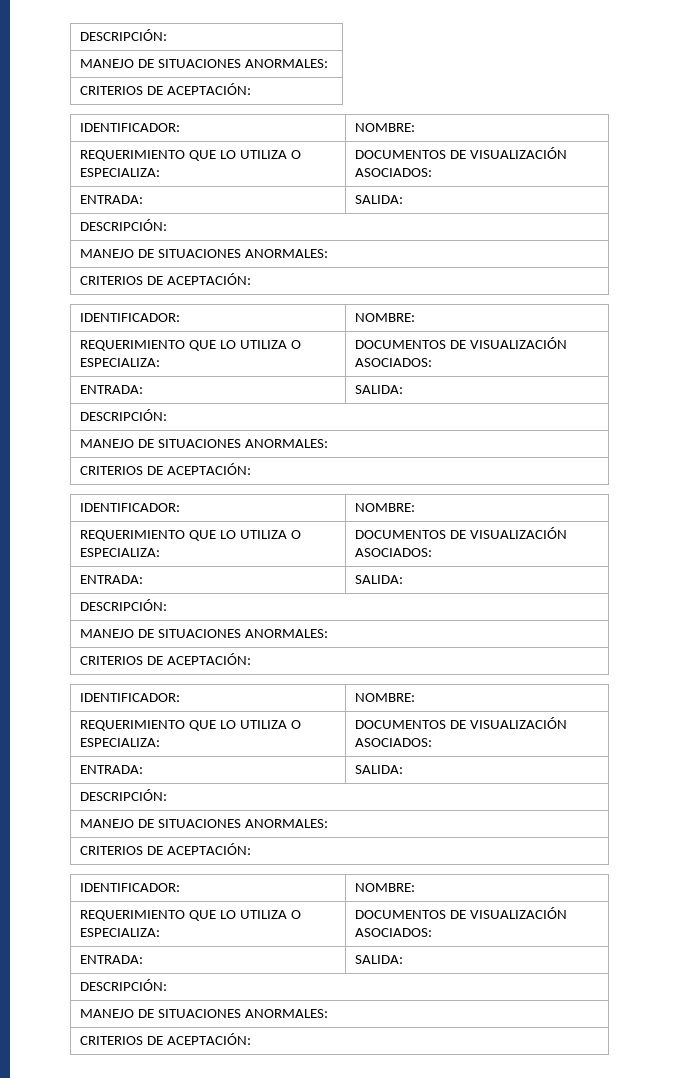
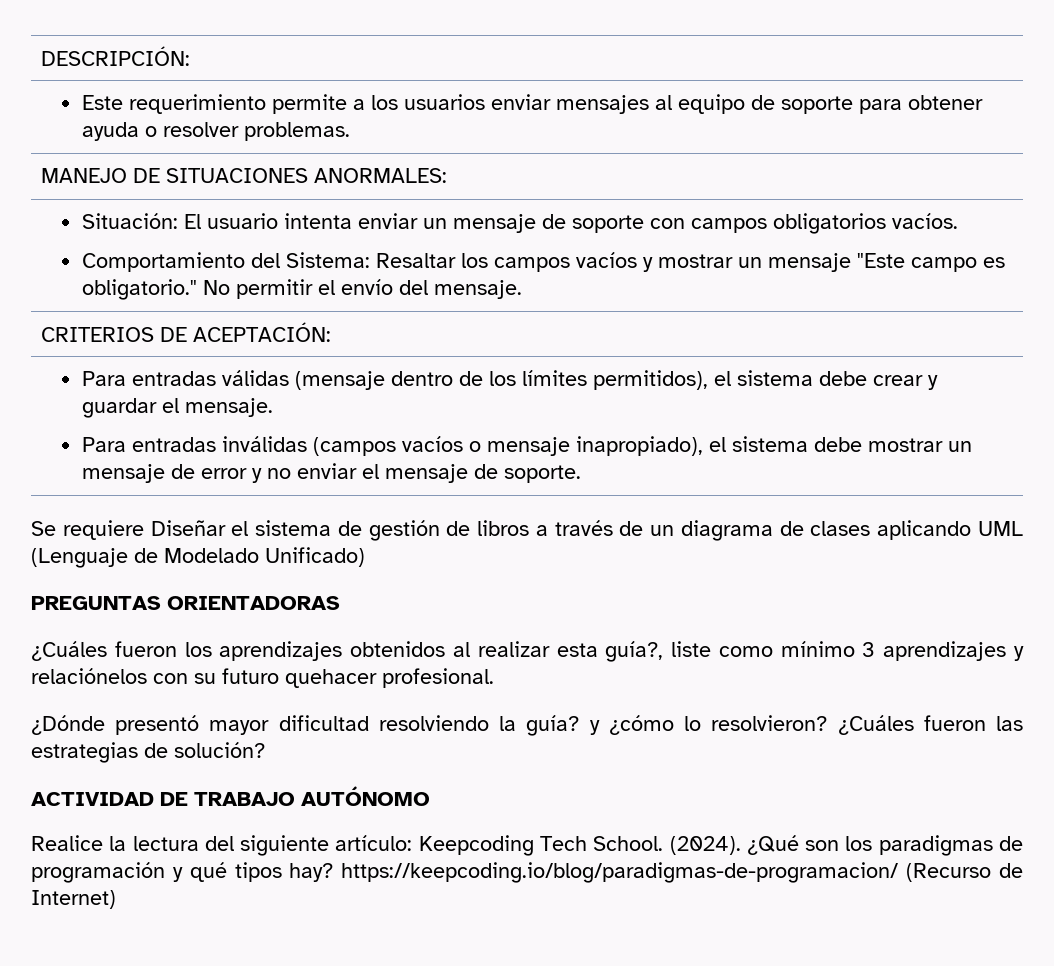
[80,29,168,41] [80,59,328,68] [80,83,252,95] [80,123,181,132] [355,123,416,132] [80,150,301,161] [80,168,161,177] [355,147,568,159] [355,168,433,177] [80,195,144,204] [355,195,404,204] [80,219,168,231] [80,249,328,258] [80,273,252,285] [80,313,181,322] [355,313,416,322] [80,340,301,351] [80,358,161,367] [355,337,568,349] [355,358,433,367] [80,385,144,394] [355,385,404,394] [80,409,168,421] [80,439,328,448] [80,463,252,475] [80,503,181,512] [355,503,416,512] [80,530,301,541] [80,548,161,557] [355,527,568,539] [355,548,433,557] [80,575,144,584] [355,575,404,584] [80,599,168,611] [80,629,328,638] [80,653,252,665] [80,693,181,702] [355,693,416,702] [80,720,301,731] [80,738,161,747] [355,717,568,729] [355,738,433,747] [80,765,144,774] [355,765,404,774] [80,789,168,801] [80,819,328,828] [80,843,252,855] [80,883,181,892] [355,883,416,892] [80,910,301,921] [80,928,161,937] [355,907,568,919] [355,928,433,937] [80,955,144,964] [355,955,404,964] [80,979,168,991] [80,1009,328,1018] [80,1033,252,1045] DESCRIPCIÓN: // MANEJO DE SITUACIONES ANORMALES: // CRITERIOS DE ACEPTACIÓN: // IDENTIFICADOR: | NOMBRE: // REQUERIMIENTO QUE LO UTILIZA O ESPECIALIZA: | DOCUMENTOS DE VISUALIZACIÓN ASOCIADOS: // ENTRADA: | SALIDA: // DESCRIPCIÓN: // MANEJO DE SITUACIONES ANORMALES: // CRITERIOS DE ACEPTACIÓN: // IDENTIFICADOR: | NOMBRE: // REQUERIMIENTO QUE LO UTILIZA O ESPECIALIZA: | DOCUMENTOS DE VISUALIZACIÓN ASOCIADOS: // ENTRADA: | SALIDA: // DESCRIPCIÓN: // MANEJO DE SITUACIONES ANORMALES: // CRITERIOS DE ACEPTACIÓN: // IDENTIFICADOR: | NOMBRE: // REQUERIMIENTO QUE LO UTILIZA O ESPECIALIZA: | DOCUMENTOS DE VISUALIZACIÓN ASOCIADOS: // ENTRADA: | SALIDA: // DESCRIPCIÓN: // MANEJO DE SITUACIONES ANORMALES: // CRITERIOS DE ACEPTACIÓN: // IDENTIFICADOR: | NOMBRE: // REQUERIMIENTO QUE LO UTILIZA O ESPECIALIZA: | DOCUMENTOS DE VISUALIZACIÓN ASOCIADOS: // ENTRADA: | SALIDA: // DESCRIPCIÓN: // MANEJO DE SITUACIONES ANORMALES: // CRITERIOS DE ACEPTACIÓN: // IDENTIFICADOR: | NOMBRE: // REQUERIMIENTO QUE LO UTILIZA O ESPECIALIZA: | DOCUMENTOS DE VISUALIZACIÓN ASOCIADOS: // ENTRADA: | SALIDA: // DESCRIPCIÓN: // MANEJO DE SITUACIONES ANORMALES: // CRITERIOS DE ACEPTACIÓN: -> [40,46,190,66] [81,94,983,114] [81,122,350,141] [40,168,447,183] [81,213,958,234] [81,252,1005,272] [81,279,522,300] [40,322,331,342] [81,370,938,390] [81,398,273,418] [81,436,972,456] [81,463,581,483] [31,520,1023,541] [31,547,365,568] [31,596,340,610] [31,641,1025,662] [31,668,494,688] [31,715,1024,736] [31,742,265,763] [31,786,430,806] [31,835,1024,856] [31,862,1023,883] [31,890,116,909] DESCRIPCIÓN: // Este requerimiento permite a los usuarios enviar mensajes al equipo de soporte para obtener ayuda o resolver problemas. // MANEJO DE SITUACIONES ANORMALES: // Situación: El usuario intenta enviar un mensaje de soporte con campos obligatorios vacíos. // Comportamiento del Sistema: Resaltar los campos vacíos y mostrar un mensaje "Este campo es obligatorio." No permitir el envío del mensaje. // CRITERIOS DE ACEPTACIÓN: // Para entradas válidas (mensaje dentro de los límites permitidos), el sistema debe crear y guardar el mensaje. // Para entradas inválidas (campos vacíos o mensaje inapropiado), el sistema debe mostrar un mensaje de error y no enviar el mensaje de soporte. // Se requiere Diseñar el sistema de gestión de libros a través de un diagrama de clases aplicando UML (Lenguaje de Modelado Unificado) // PREGUNTAS ORIENTADORAS // ¿Cuáles fueron los aprendizajes obtenidos al realizar esta guía?, liste como mínimo 3 aprendizajes y relaciónelos con su futuro quehacer profesional. // ¿Dónde presentó mayor dificultad resolviendo la guía? y ¿cómo lo resolvieron? ¿Cuáles fueron las estrategias de solución? // ACTIVIDAD DE TRABAJO AUTÓNOMO // Realice la lectura del siguiente artículo: Keepcoding Tech School. (2024). ¿Qué son los paradigmas de programación y qué tipos hay? https://keepcoding.io/blog/paradigmas-de-programacion/ (Recurso de Internet)

